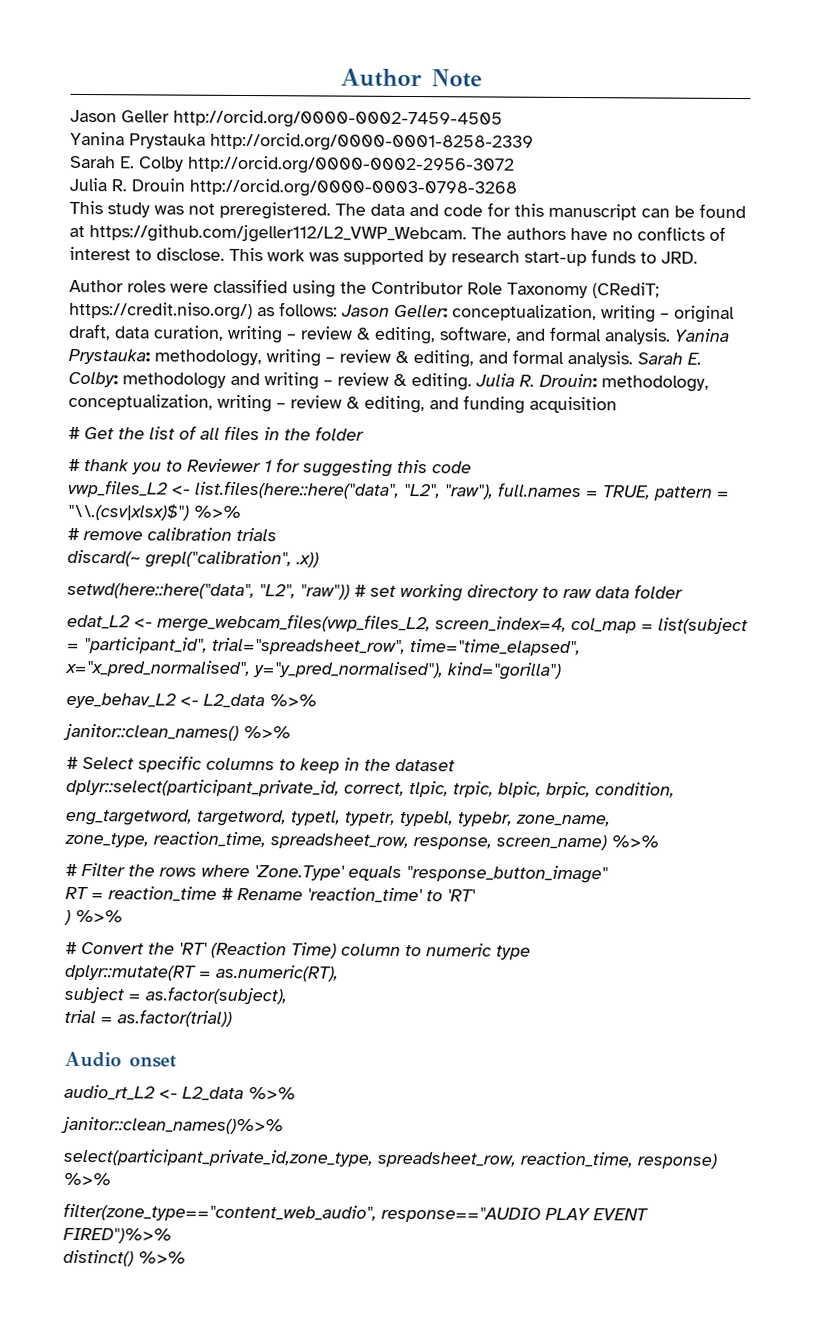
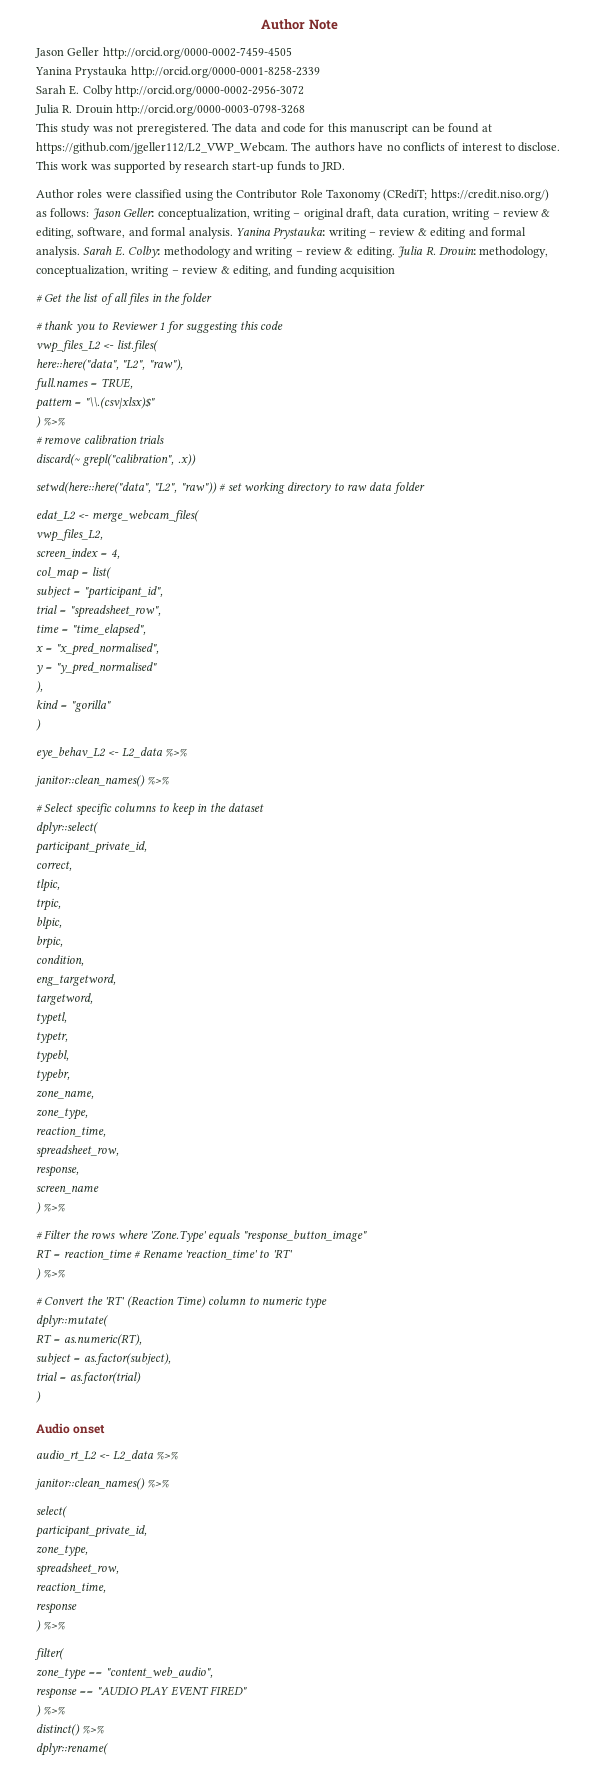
[154,349,474,368] methodology, writing – review & editing, -> [328,227,466,239] writing – review & editing
[195,480,400,499] list.files(here::here("data", -> [116,340,159,352] [36,359,119,371] list.files( // here::here("data",
(494, 492) none -> (183, 365) //
(651, 492) none -> (133, 383) //
[67,502,189,521] "\\.(csv|xlsx)$") -> [84,397,155,409] [36,416,41,428] "\\.(csv|xlsx)$" // )
[157,613,748,635] [67,637,581,657] [64,659,562,680] merge_webcam_files(vwp_files_L2, screen_index=4, col_map = list(subject = "participant_id", trial="spreadsheet_row", time="time_elapsed", x="x_pred_normalised", y="y_pred_normalised"), kind="gorilla") -> [91,510,200,522] [36,529,103,542] [36,548,120,559] [36,567,112,580] [36,586,163,599] [36,605,161,618] [36,624,146,637] [36,643,159,656] [36,662,157,675] [36,681,43,693] [36,700,111,712] [36,719,41,731] merge_webcam_files( // vwp_files_L2, // screen_index = 4, // col_map = list( // subject = "participant_id", // trial = "spreadsheet_row", // time = "time_elapsed", // x = "x_pred_normalised", // y = "y_pred_normalised" // ), // kind = "gorilla" // )
[66,778,340,797] dplyr::select(participant_private_id, -> [36,822,99,835] [35,841,147,854] dplyr::select( // participant_private_id, //
(405, 789) none -> (72, 866) //
(449, 789) none -> (60, 885) //
(494, 789) none -> (61, 904) //
(542, 789) none -> (62, 923) //
(591, 790) none -> (63, 942) //
(193, 817) none -> (116, 980) //
(287, 818) none -> (93, 999) //
(341, 818) none -> (67, 1018) //
(396, 818) none -> (68, 1038) //
(454, 818) none -> (69, 1056) //
(513, 819) none -> (70, 1075) //
[153,831,409,850] reaction_time, spreadsheet_row, -> [36,1126,106,1137] [36,1145,119,1158] // reaction_time, // spreadsheet_row, //
[496,834,607,851] screen_name) -> [36,1185,99,1194] [36,1202,41,1214] // screen_name // )
[65,964,197,981] dplyr::mutate(RT -> [36,1315,109,1328] [36,1334,52,1343] dplyr::mutate( // RT
[117,1009,232,1027] as.factor(trial)) -> [69,1372,141,1384] [36,1391,41,1403] as.factor(trial) // )
[61,1116,284,1135] [63,1148,718,1169] [63,1172,111,1186] [63,1202,649,1223] [63,1227,172,1244] janitor::clean_names()%>% // select(participant_private_id,zone_type, spreadsheet_row, reaction_time, response) %>% // filter(zone_type=="content_web_audio", response=="AUDIO PLAY EVENT FIRED")%>% -> [35,1478,170,1490] [36,1506,68,1518] [35,1525,147,1538] [36,1545,88,1557] [36,1563,119,1576] [36,1582,106,1593] [36,1603,77,1614] [36,1620,66,1632] [35,1648,65,1660] [36,1667,213,1680] [36,1686,247,1699] [36,1705,66,1717] janitor::clean_names() %>% // select( // participant_private_id, // zone_type, // spreadsheet_row, // reaction_time, // response // ) %>% // filter( // zone_type == "content_web_audio", // response == "AUDIO PLAY EVENT FIRED" // ) %>%
(186, 1257) none -> [36,1743,109,1756] // dplyr::rename(

